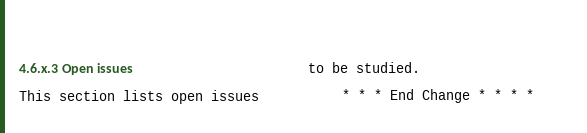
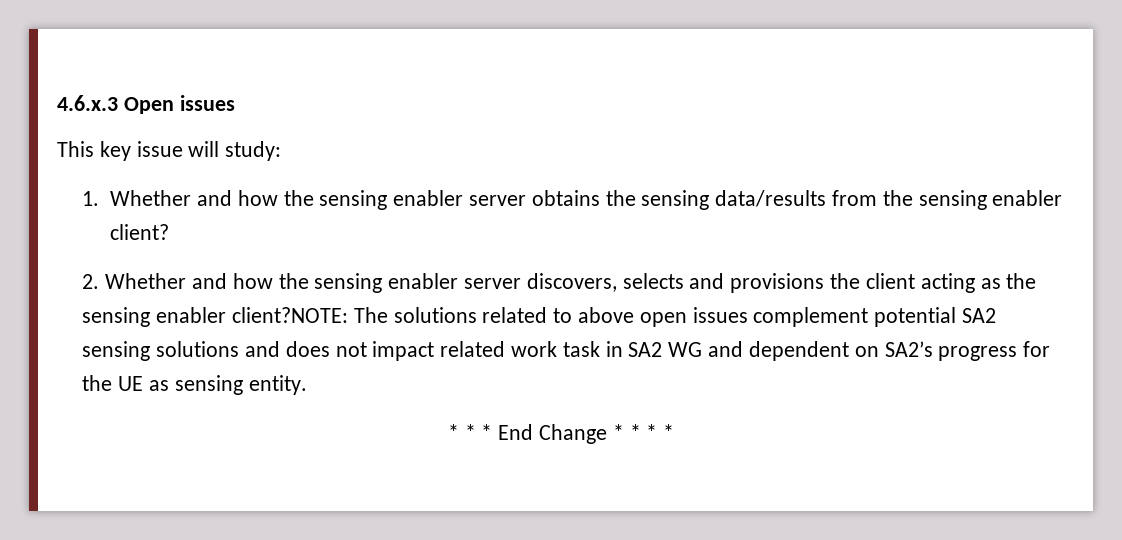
[59,90,259,104] [308,62,420,73] section lists open issues to be studied. -> [99,141,282,161] [82,190,1063,210] [110,224,170,240] [82,273,1037,293] [82,307,997,327] [82,341,1051,361] [82,375,307,395] key issue will study: // 1. Whether and how the sensing enabler server obtains the sensing data/results from the sensing enabler client? // 2. Whether and how the sensing enabler server discovers, selects and provisions the client acting as the sensing enabler client?NOTE: The solutions related to above open issues complement potential SA2 sensing solutions and does not impact related work task in SA2 WG and dependent on SA2’s progress for the UE as sensing entity.

